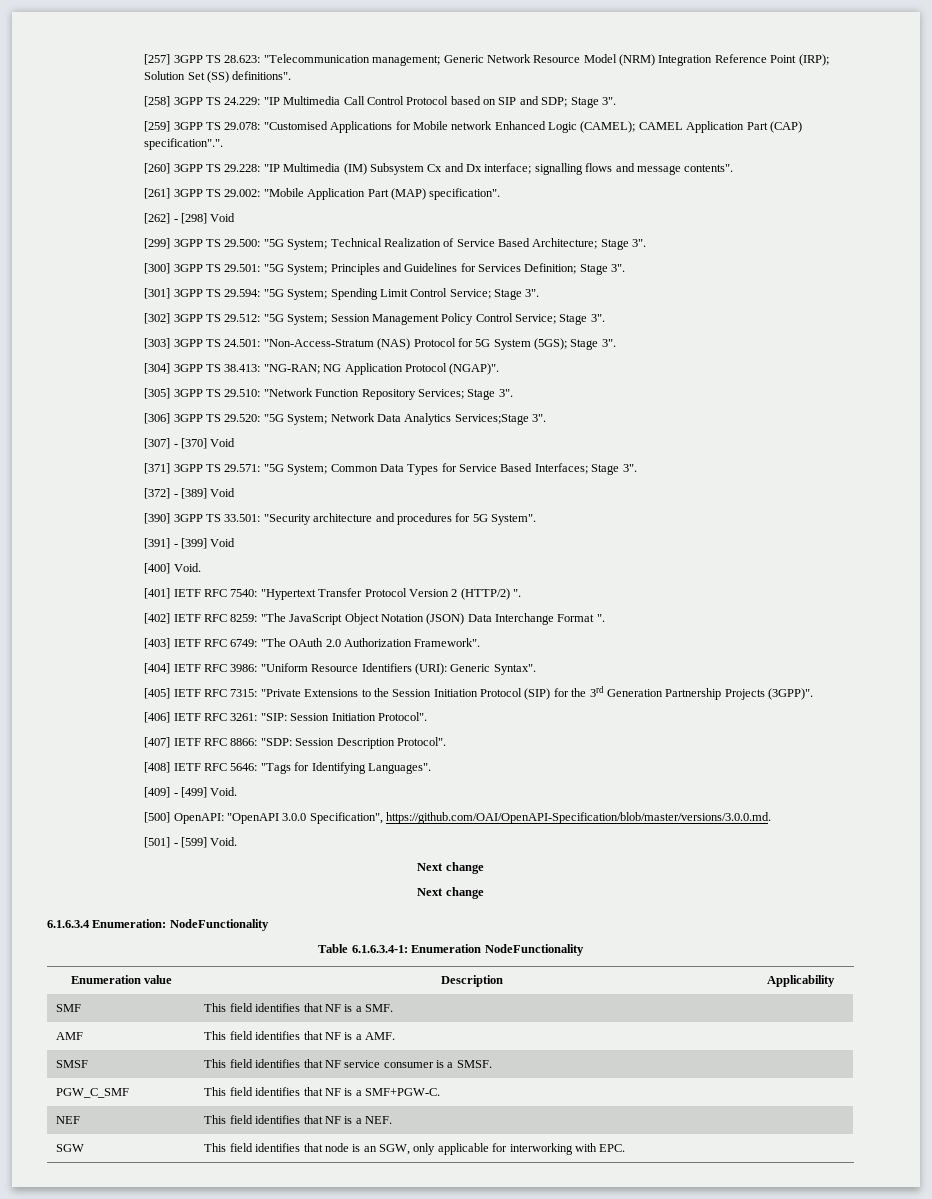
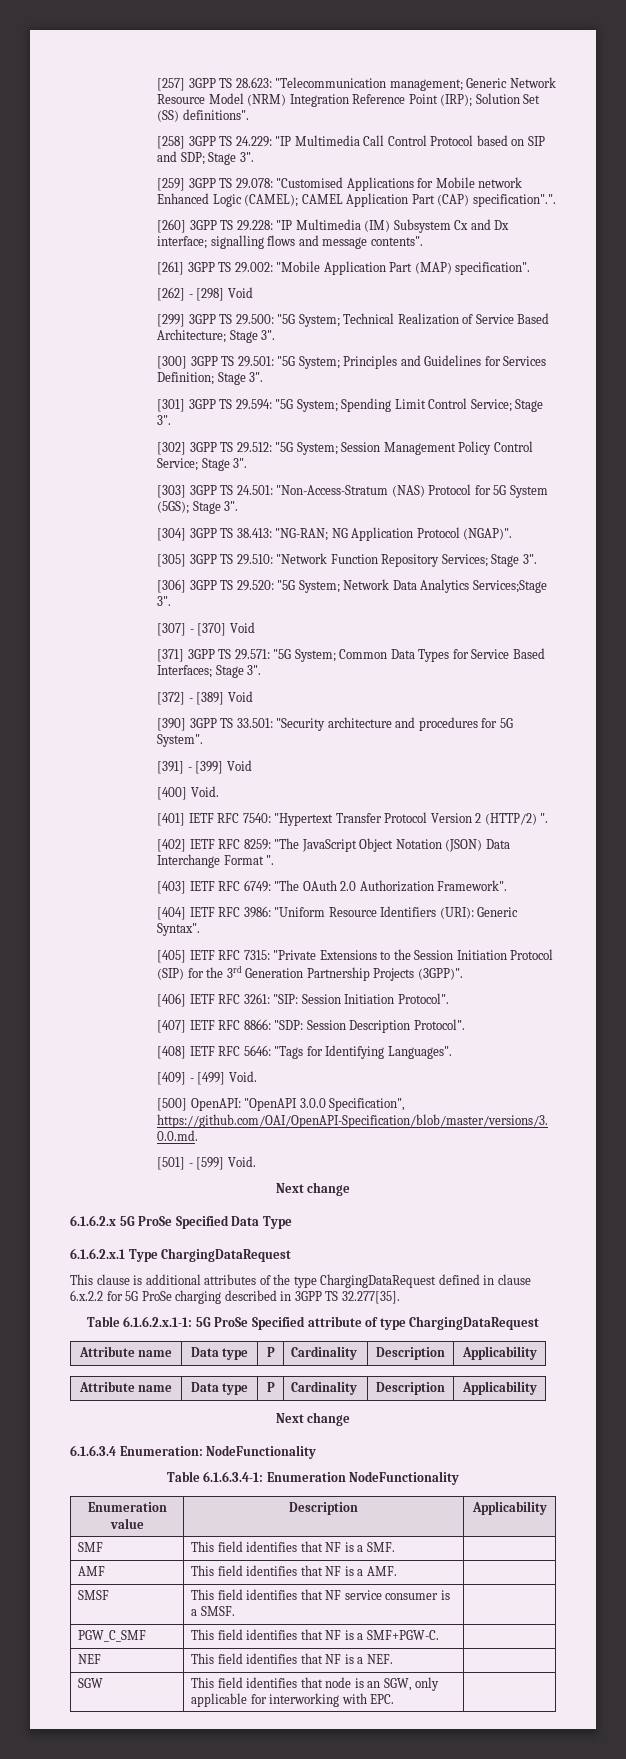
(484, 868) none -> [70,1215,292,1229] [70,1248,292,1262] [70,1274,531,1288] [70,1290,400,1304] [86,1316,540,1330] [78,1346,173,1357] [190,1347,249,1360] [266,1347,275,1357] [291,1346,358,1360] [376,1347,445,1360] [461,1346,537,1360] [78,1381,173,1392] [190,1382,249,1395] [266,1382,275,1392] [291,1381,358,1395] [376,1382,445,1395] [461,1381,537,1395] // 6.1.6.2.x 5G ProSe Specified Data Type // 6.1.6.2.x.1 Type ChargingDataRequest // This clause is additional attributes of the type ChargingDataRequest defined in clause 6.x.2.2 for 5G ProSe charging described in 3GPP TS 32.277[35]. // Table 6.1.6.2.x.1-1: 5G ProSe Specified attribute of type ChargingDataRequest // Attribute name | Data type | P | Cardinality | Description | Applicability // Attribute name | Data type | P | Cardinality | Description | Applicability

